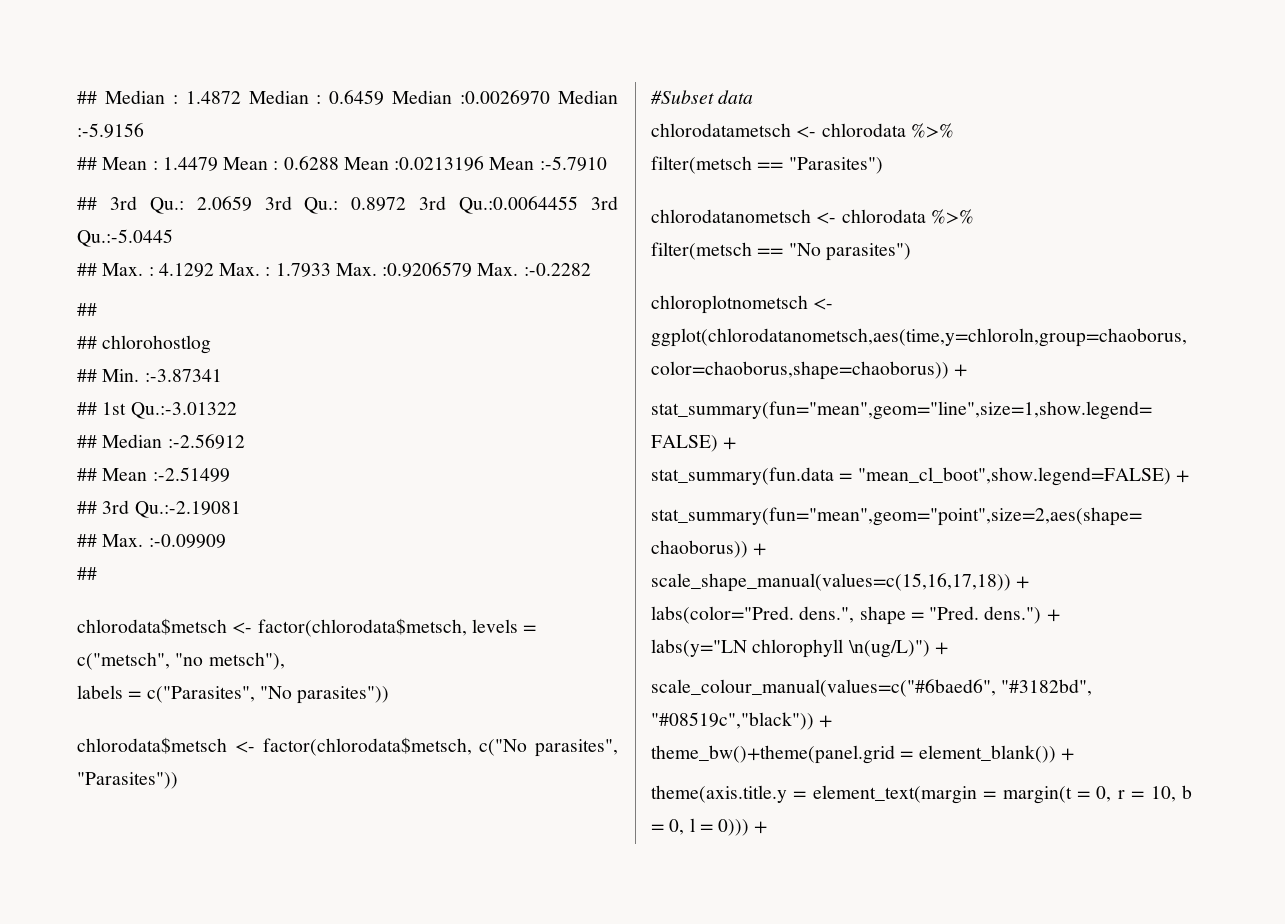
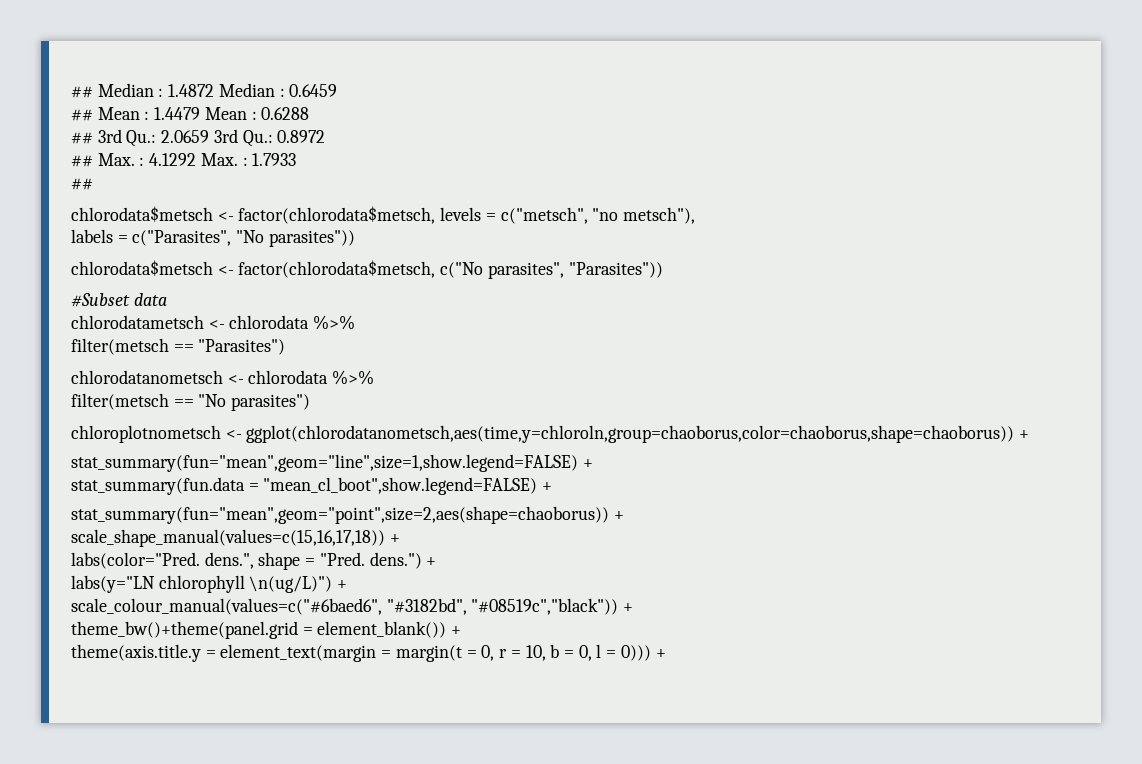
[392,90,618,105] [77,123,144,138] Median :0.0026970 Median :-5.9156 -> (338, 90) none
[343,156,607,171] Mean :0.0213196 Mean :-5.7910 -> (310, 113) none
[419,196,619,214] [77,229,173,247] 3rd Qu.:0.0064455 3rd Qu.:-5.0445 -> (326, 136) none
[335,262,591,277] [77,303,97,316] [77,335,212,354] [77,369,222,382] [77,402,237,419] [77,434,245,449] [77,467,230,482] [77,500,241,518] [77,534,226,548] Max. :0.9206579 Max. :-0.2282 // ## // ## chlorohostlog // ## Min. :-3.87341 // ## 1st Qu.:-3.01322 // ## Median :-2.56912 // ## Mean :-2.51499 // ## 3rd Qu.:-2.19081 // ## Max. :-0.09909 -> (297, 159) none

